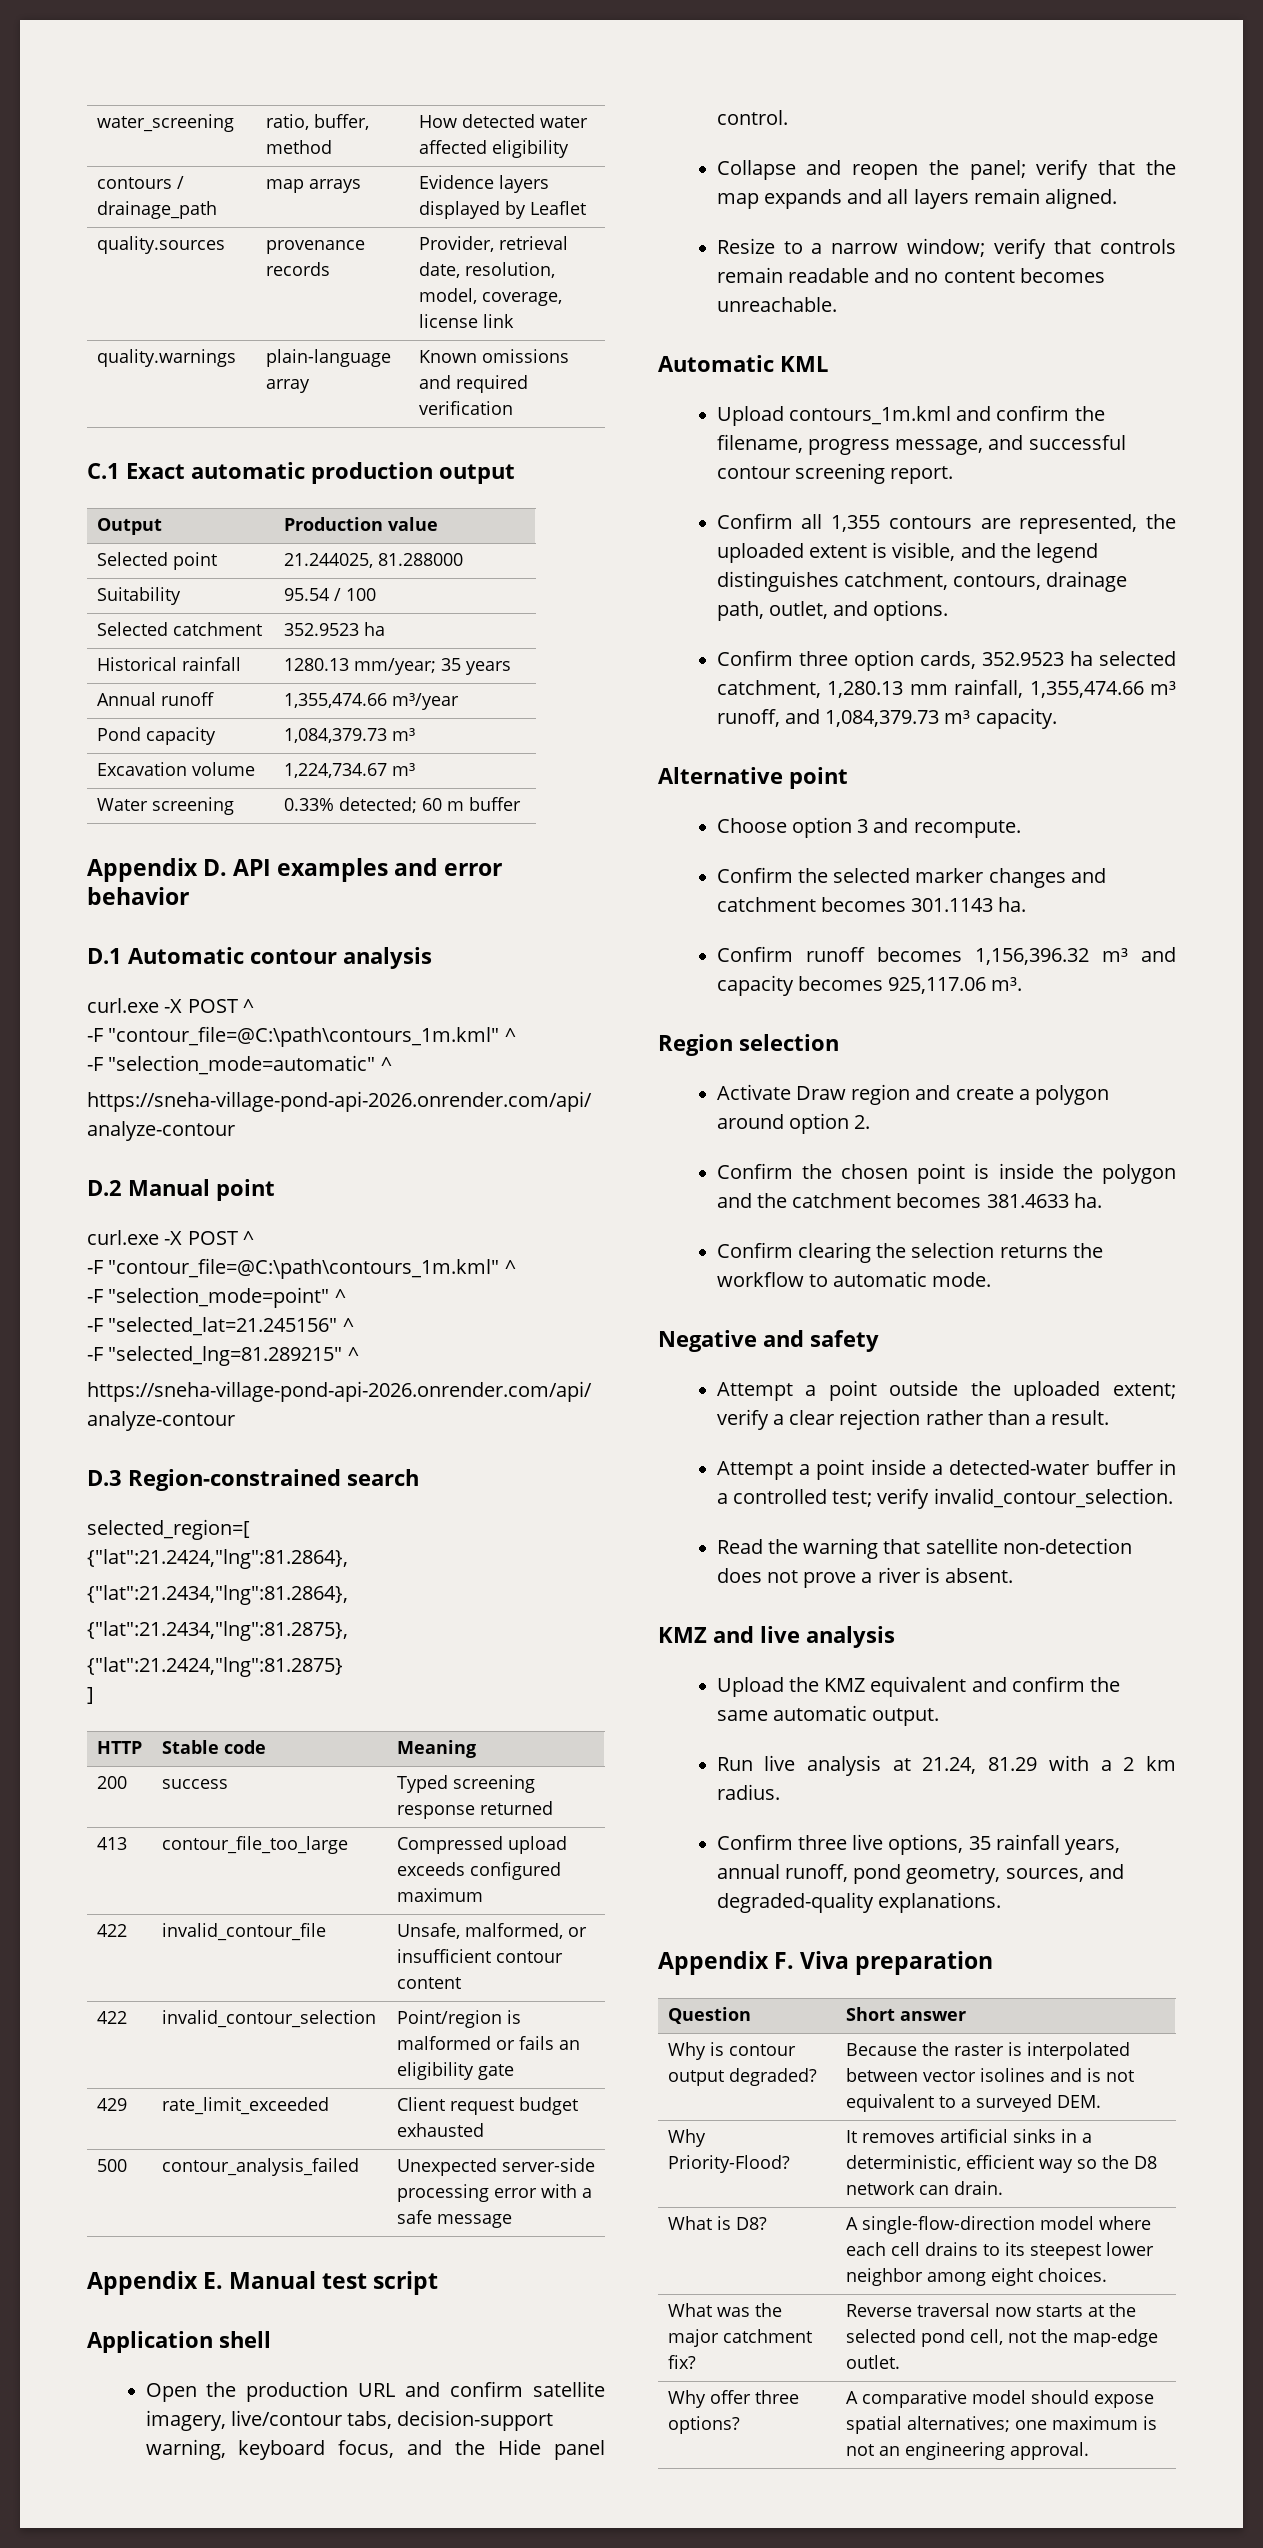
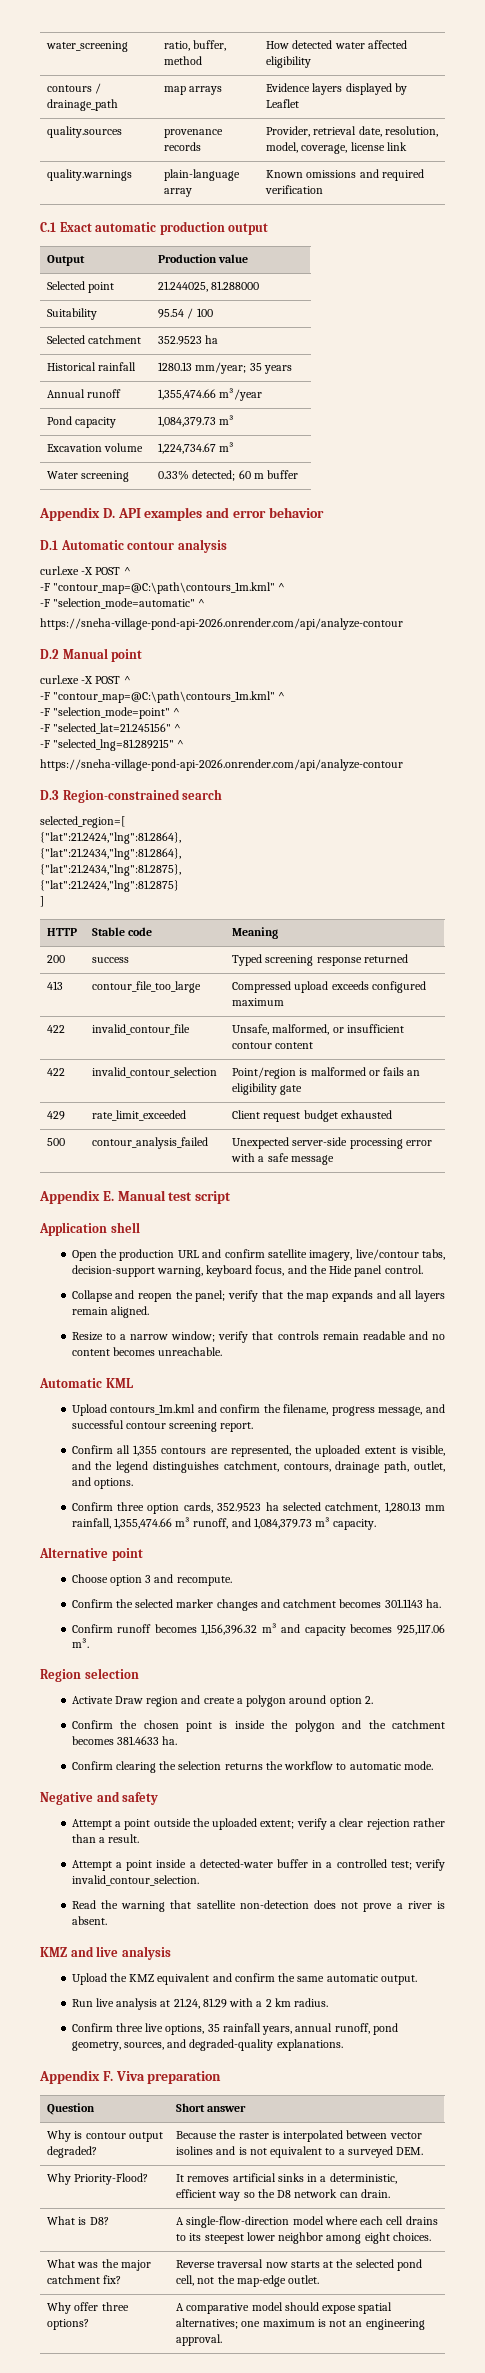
[108,1026,500,1047] "contour_file=@C:\path\contours_1m.kml" -> [53,582,276,594] "contour_map=@C:\path\contours_1m.kml"
[108,1258,500,1279] "contour_file=@C:\path\contours_1m.kml" -> [53,691,276,703] "contour_map=@C:\path\contours_1m.kml"

